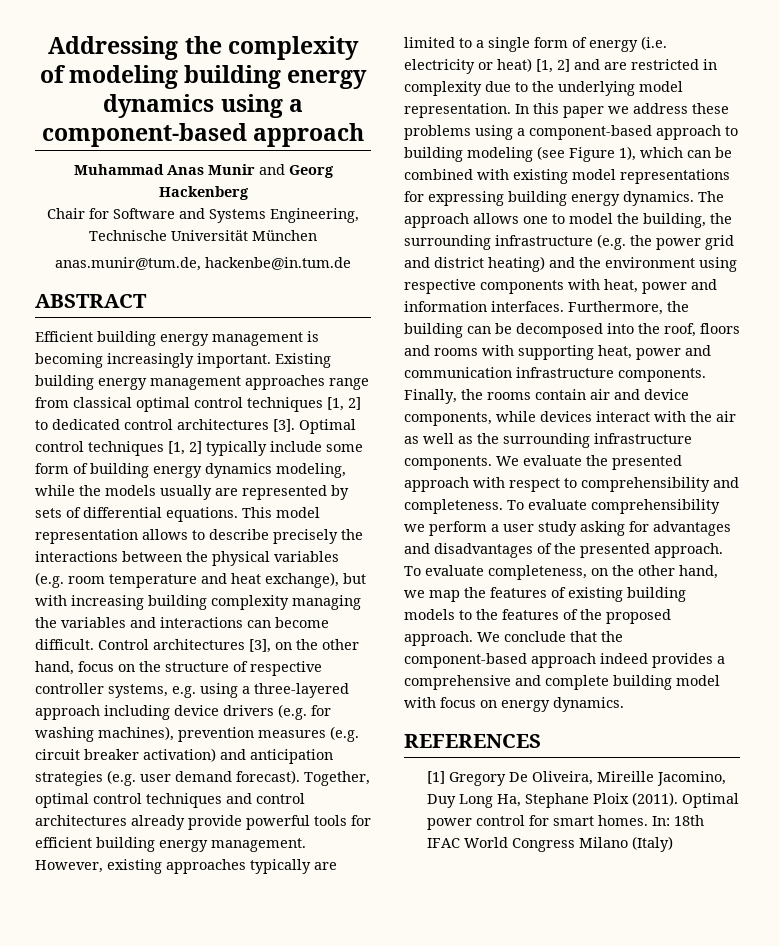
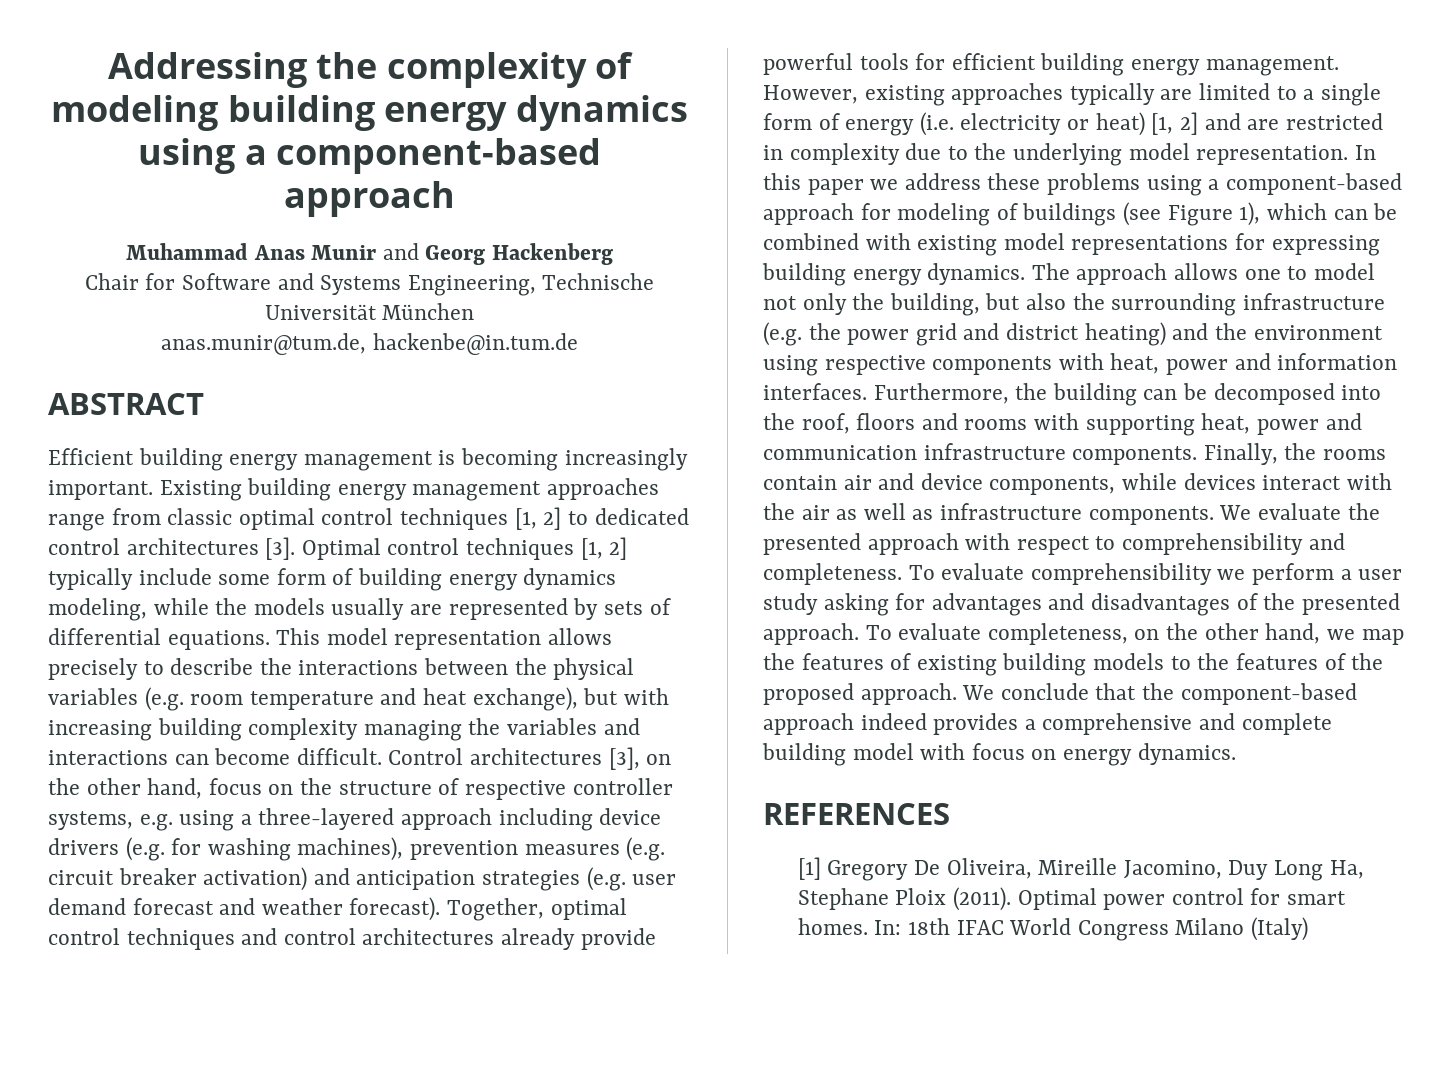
[73,397,132,408] classical -> [167,508,233,525] classic
(188, 534) none -> [48,658,138,680] precisely
[273,529,338,544] precisely -> (254, 666) none
(232, 776) none -> [132,898,343,915] forecast and weather
[725,126,738,136] [404,147,533,162] to building modeling -> [860,203,1117,226] for modeling of buildings
[617,213,706,228] the building, -> [763,293,1067,316] not only the building, but also
[477,433,590,448] the surrounding -> (934, 514) none

